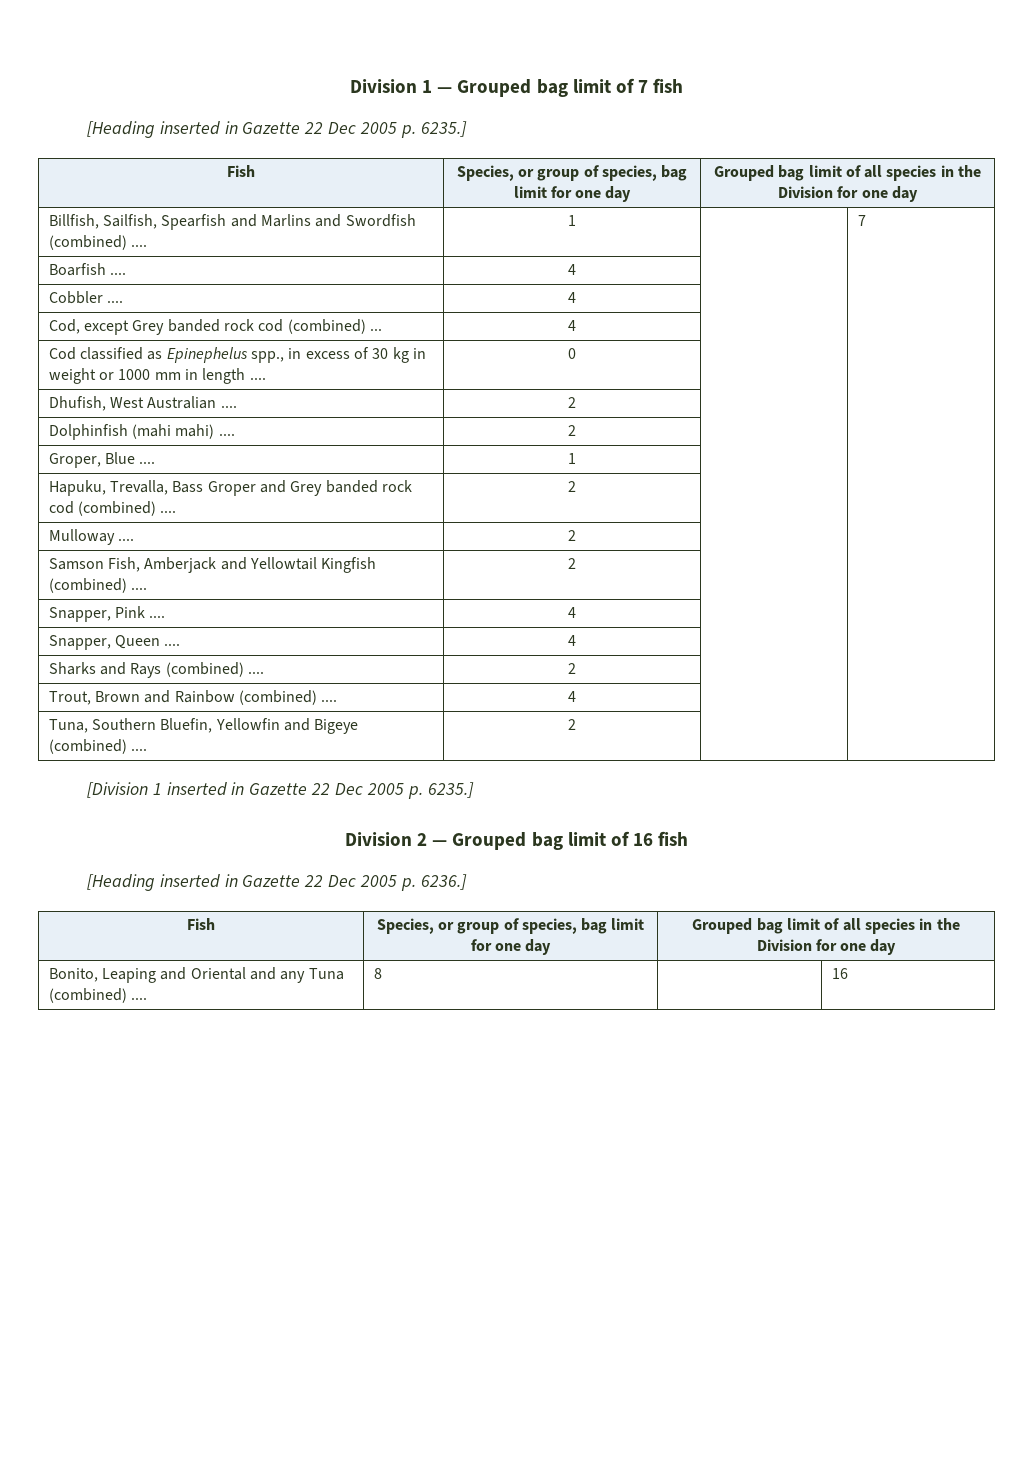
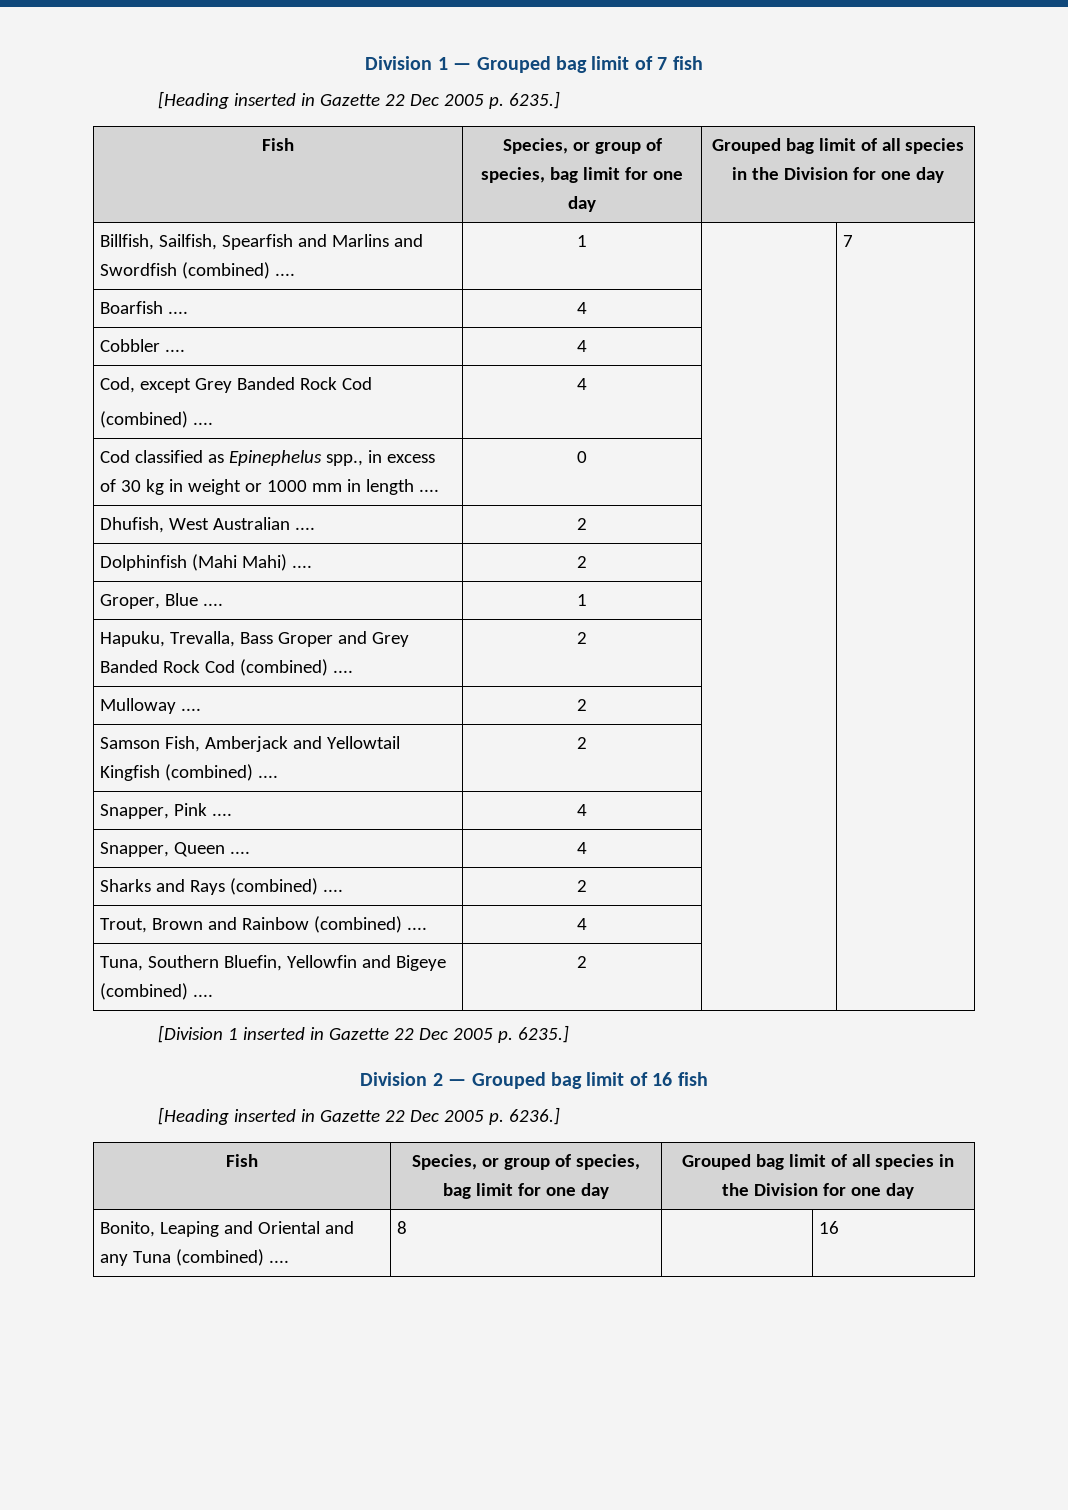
[167,319,382,334] banded rock cod (combined) ... -> [237,377,373,390] [100,411,214,428] Banded Rock Cod // (combined) ....
[131,424,215,439] (mahi mahi) -> [192,554,288,571] (Mahi Mahi)
[325,480,412,493] [48,501,74,514] banded rock cod -> [100,660,236,673] Banded Rock Cod

